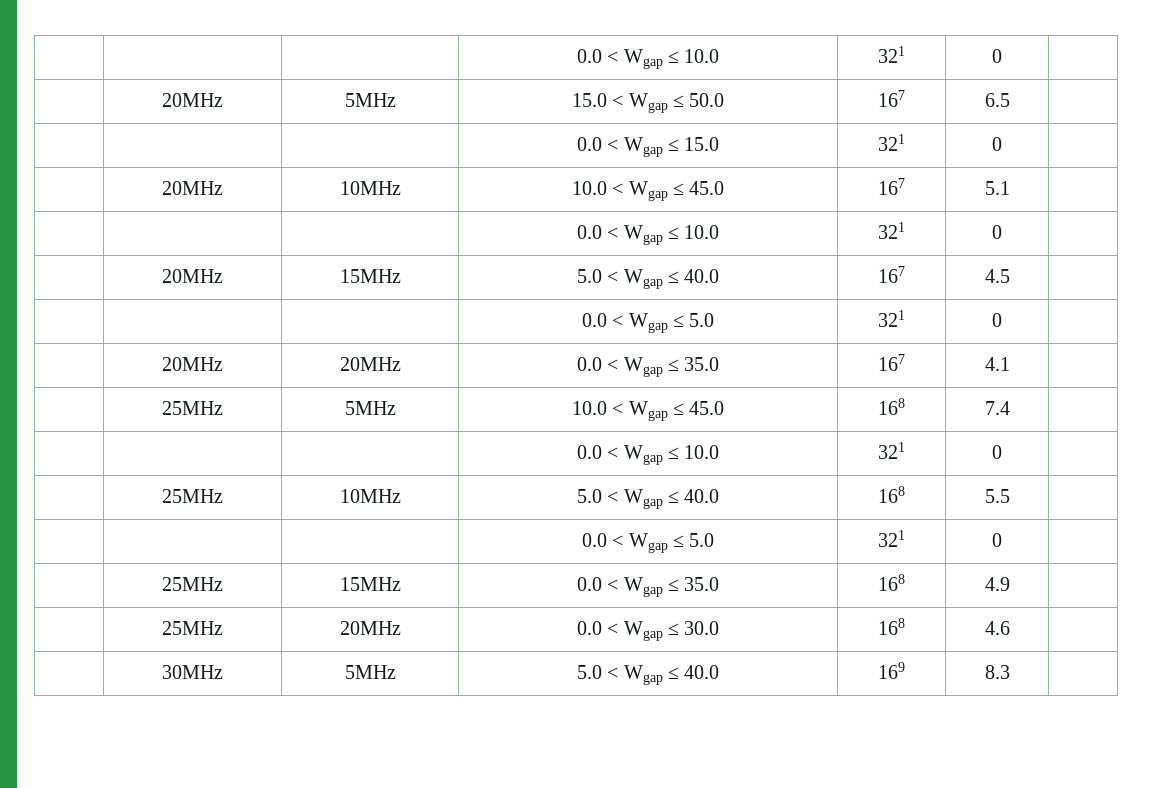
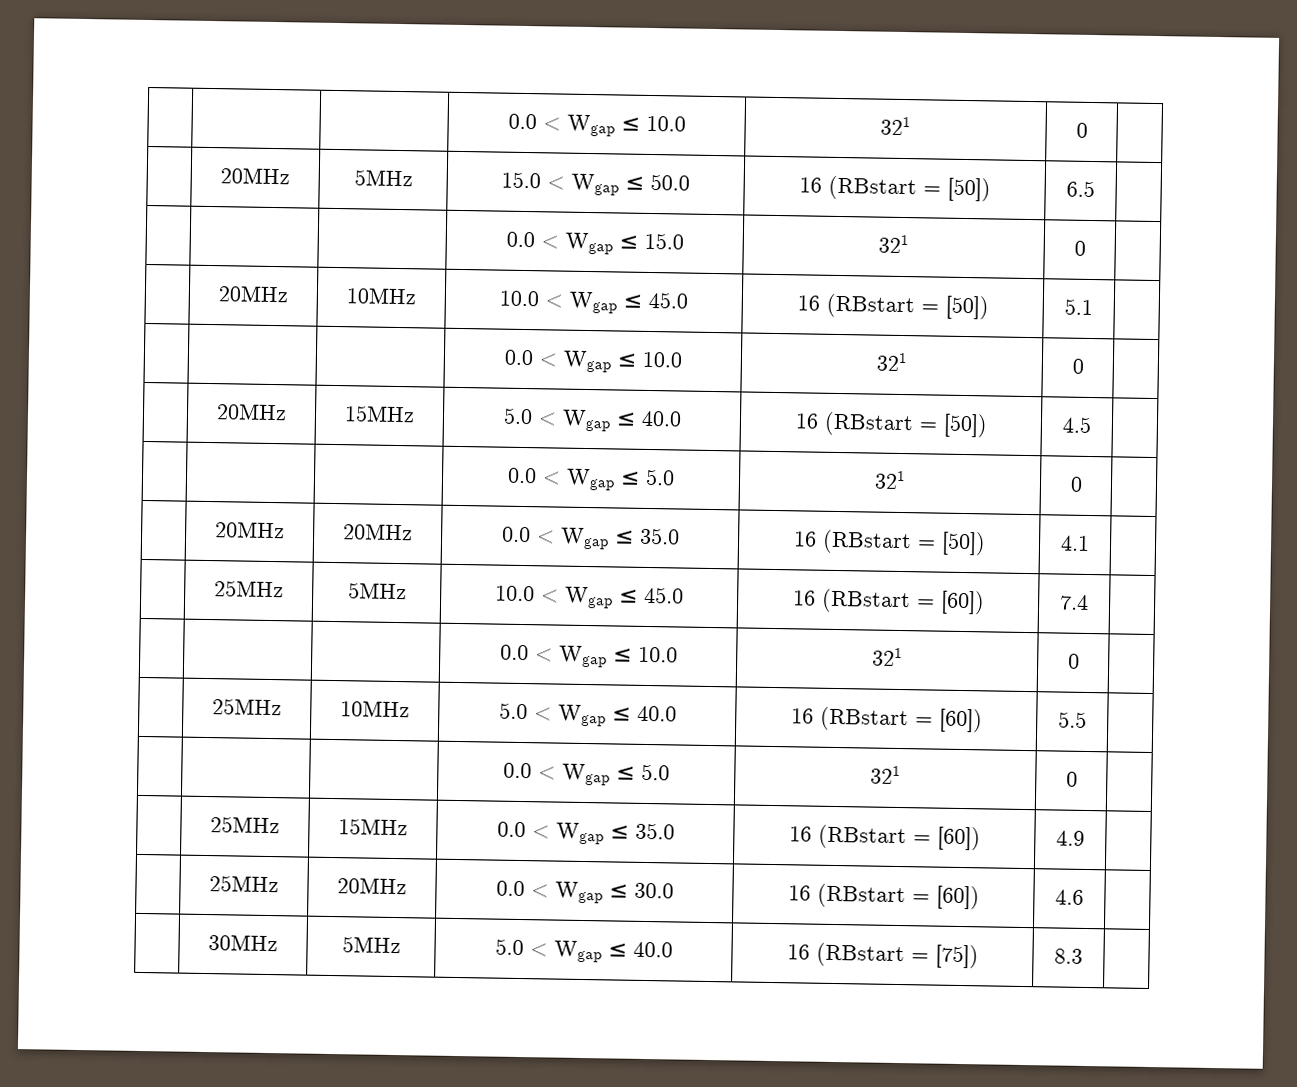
[878,90,905,107] 167 -> [798,175,991,202] 16 (RBstart = [50])
[878,178,905,195] 167 -> [796,293,989,320] 16 (RBstart = [50])
[878,266,905,283] 167 -> [794,411,988,438] 16 (RBstart = [50])
[878,354,905,371] 167 -> [792,529,986,556] 16 (RBstart = [50])
[878,398,905,415] 168 -> [792,588,985,615] 16 (RBstart = [60])
[878,486,905,503] 168 -> [790,706,983,733] 16 (RBstart = [60])
[878,574,905,591] 168 -> [788,824,981,851] 16 (RBstart = [60])
[878,618,905,635] 168 -> [787,883,980,910] 16 (RBstart = [60])
[878,662,905,679] 169 -> [786,942,979,969] 16 (RBstart = [75])

